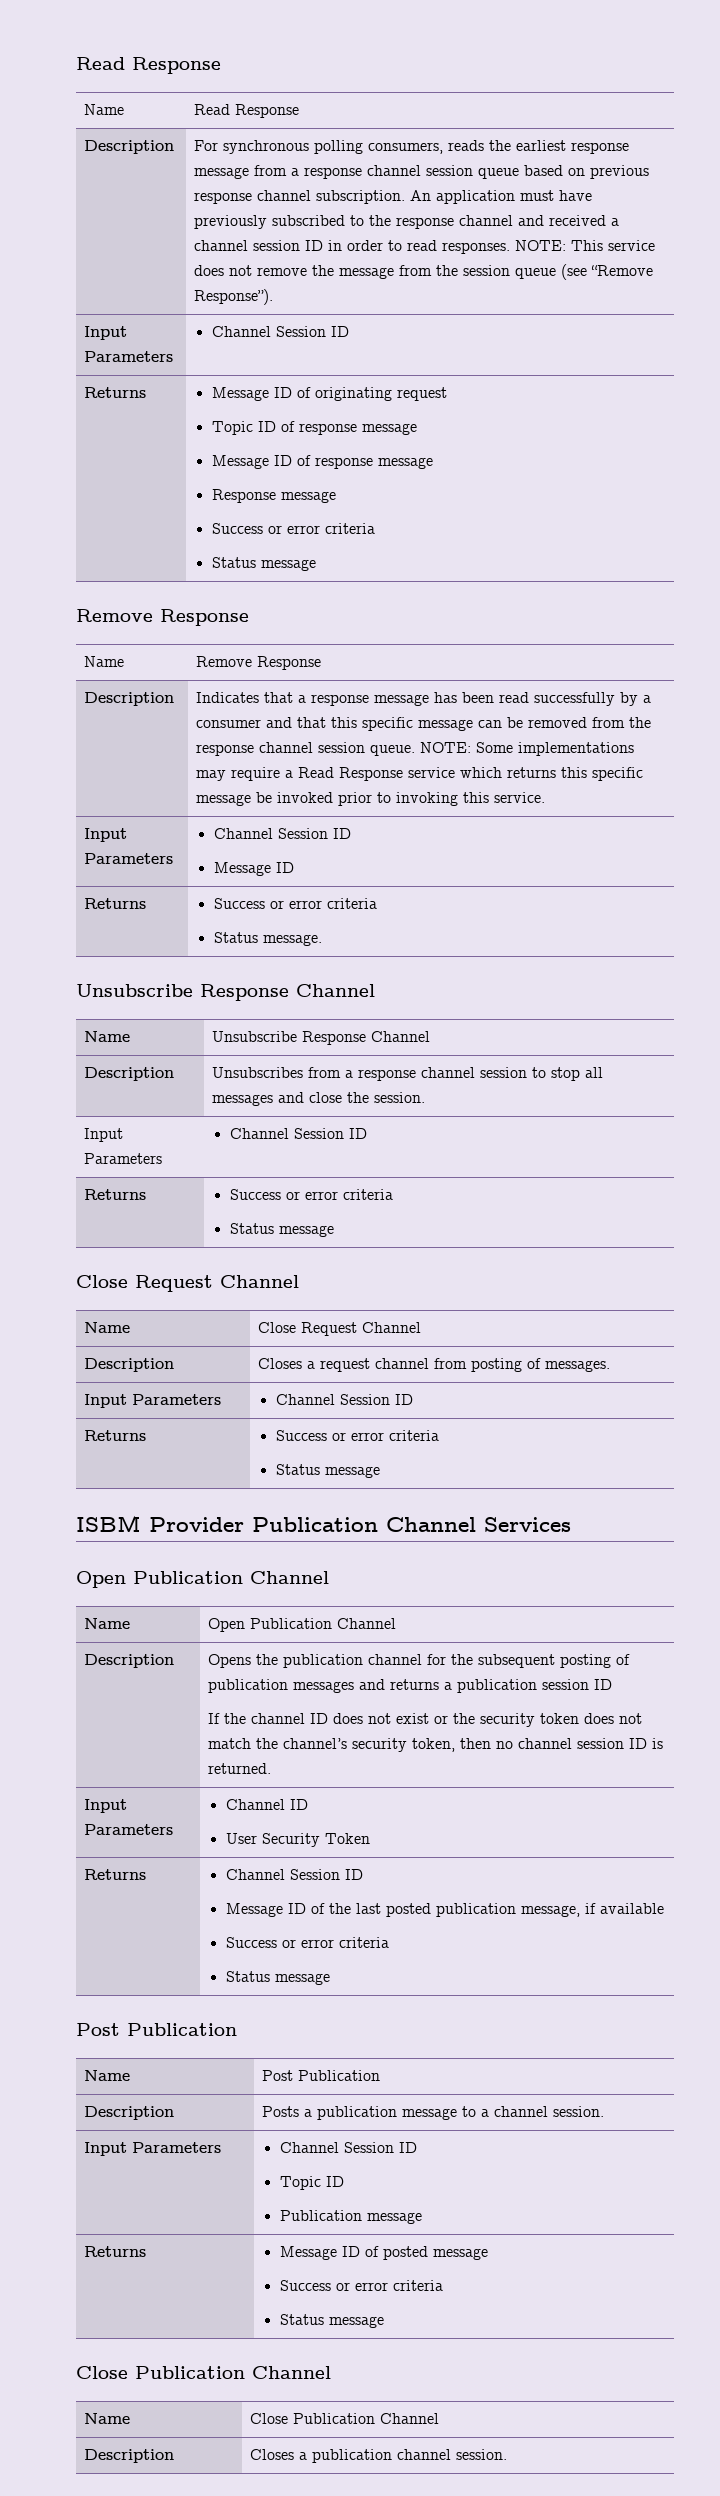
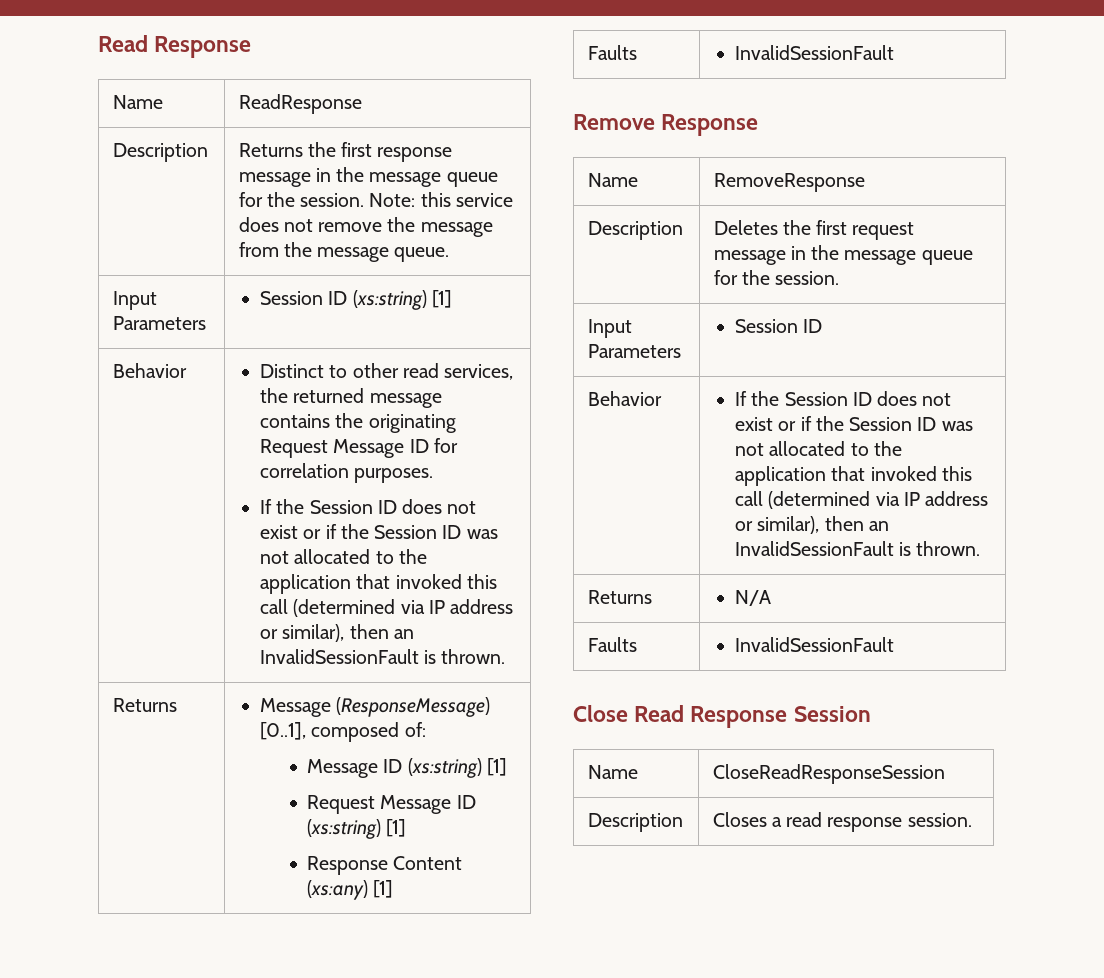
[193,104,299,118] [83,140,174,154] [193,140,629,154] [193,165,649,179] [193,190,592,204] [193,215,619,229] [193,240,603,254] Read Response // Description | For synchronous polling consumers, reads the earliest response message from a response channel session queue based on previous response channel subscription. An application must have previously subscribed to the response channel and received a channel session ID in order to read responses. NOTE: This -> [238,94,362,114] [112,143,208,162] [238,142,453,162] [238,167,498,187] [238,192,451,207] ReadResponse // Description | Returns the first response message in the message queue for the session. Note: this
[462,264,653,280] [193,289,273,305] [83,326,127,340] [83,351,173,362] [211,326,349,337] [83,387,146,398] [211,387,447,401] [211,421,417,435] [211,455,433,469] [211,489,336,503] [211,523,375,534] [211,557,316,571] session queue (see “Remove Response”). // Input Parameters | Channel Session ID // Returns | Message ID of originating request // Topic ID of response message // Message ID of response message // Response message // Success or error criteria // Status message -> [317,247,450,262] [112,291,157,310] [112,316,206,330] [259,290,452,310] [112,363,187,378] [259,363,514,380] [259,388,442,408] [259,413,456,433] [259,438,458,458] [259,463,434,483] [259,499,477,514] [259,524,498,539] [259,549,427,564] [259,574,497,594] [259,599,514,617] [259,624,414,642] [259,649,506,664] [112,698,177,712] [259,697,491,717] [259,722,426,742] [307,758,507,778] [307,795,476,814] [307,819,407,839] [307,856,463,875] [307,880,394,900] [587,45,637,60] [734,45,894,60] message queue. // Input Parameters | Session ID (xs:string) [1] // Behavior | Distinct to other read services, the returned message contains the originating Request Message ID for correlation purposes. // If the Session ID does not exist or if the Session ID was not allocated to the application that invoked this call (determined via IP address or similar), then an InvalidSessionFault is thrown. // Returns | Message (ResponseMessage) [0..1], composed of: // Message ID (xs:string) [1] // Request Message ID (xs:string) [1] // Response Content (xs:any) [1] // Faults | InvalidSessionFault
[195,656,321,670] [83,692,174,706] [195,692,651,706] [195,717,651,731] [195,742,634,756] [195,767,643,781] [195,792,545,806] [83,828,127,842] [83,853,173,864] [213,828,351,839] [213,862,294,876] [83,898,146,909] [213,898,377,909] [213,932,322,946] [76,984,375,1001] [83,1031,130,1042] [211,1031,430,1045] [83,1067,174,1081] [211,1067,603,1081] [211,1092,342,1106] Remove Response // Description | Indicates that a response message has been read successfully by a consumer and that this specific message can be removed from the response channel session queue. NOTE: Some implementations may require a Read Response service which returns this specific message be invoked prior to invoking this service. // Input Parameters | Channel Session ID // Message ID // Returns | Success or error criteria // Status message. // Unsubscribe Response Channel // Name | Unsubscribe Response Channel // Description | Unsubscribes from a response channel session to stop all messages and close -> [713,173,865,192] [587,221,683,240] [713,220,915,240] [713,245,973,265] [713,270,738,285] RemoveResponse // Description | Deletes the first request message in the message queue for
[229,1128,367,1139] [83,1189,146,1200] [229,1189,393,1200] [229,1223,334,1237] [76,1275,299,1292] [83,1322,130,1333] [257,1322,421,1336] [83,1358,174,1372] [257,1358,610,1372] [83,1394,221,1408] [275,1394,413,1405] [83,1430,146,1441] [275,1430,439,1441] [275,1464,380,1478] [76,1515,571,1532] [76,1571,329,1588] [83,1618,130,1629] [207,1618,396,1632] [83,1654,174,1668] [207,1654,630,1668] [207,1679,612,1693] [207,1713,642,1727] [207,1738,663,1752] [207,1763,271,1774] [83,1799,127,1813] [83,1824,173,1835] [225,1799,308,1810] [225,1833,370,1847] [83,1869,146,1880] [225,1869,363,1880] [225,1903,664,1917] [225,1937,389,1948] [225,1971,330,1985] [76,2023,237,2036] [83,2070,130,2081] [261,2070,380,2081] [83,2106,174,2120] [261,2106,604,2120] [83,2142,221,2156] [279,2142,417,2153] [279,2176,344,2190] [279,2210,422,2224] [83,2246,146,2257] [279,2246,488,2260] [279,2280,443,2291] [279,2314,384,2328] [76,2366,331,2379] [83,2413,130,2424] [249,2413,439,2424] [83,2449,174,2463] [249,2449,451,2463] Channel Session ID // Returns | Success or error criteria // Status message // Close Request Channel // Name | Close Request Channel // Description | Closes a request channel from posting of messages. // Input Parameters | Channel Session ID // Returns | Success or error criteria // Status message // ISBM Provider Publication Channel Services // Open Publication Channel // Name | Open Publication Channel // Description | Opens the publication channel for the subsequent posting of publication messages and returns a publication session ID // If the channel ID does not exist or the security token does not match the channel’s security token, then no channel session ID is returned. // Input Parameters | Channel ID // User Security Token // Returns | Channel Session ID // Message ID of the last posted publication message, if available // Success or error criteria // Status message // Post Publication // Name | Post Publication // Description | Posts a publication message to a channel session. // Input Parameters | Channel Session ID // Topic ID // Publication message // Returns | Message ID of posted message // Success or error criteria // Status message // Close Publication Channel // Name | Close Publication Channel // Description | Closes a publication channel -> [734,319,823,333] [587,391,662,406] [734,391,952,406] [734,416,973,431] [734,441,902,456] [734,466,972,486] [734,491,989,509] [734,516,889,534] [734,541,981,556] [587,590,652,604] [734,590,771,606] [587,637,637,652] [734,637,894,652] [573,705,871,728] [587,765,638,779] [712,764,945,784] [587,813,683,832] [712,812,903,832] Session ID // Behavior | If the Session ID does not exist or if the Session ID was not allocated to the application that invoked this call (determined via IP address or similar), then an InvalidSessionFault is thrown. // Returns | N/A // Faults | InvalidSessionFault // Close Read Response Session // Name | CloseReadResponseSession // Description | Closes a read response

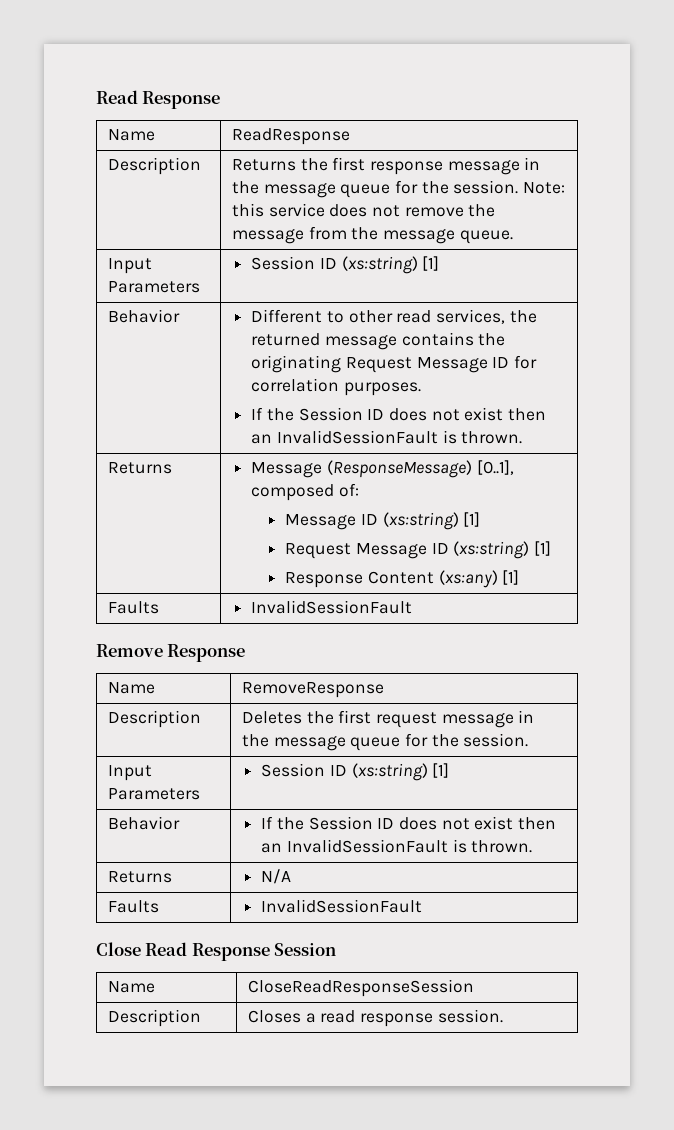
[259,364,324,378] Distinct -> [251,309,323,323] Different
[303,524,498,539] [259,549,427,564] [259,574,497,594] [259,599,514,617] [259,624,345,642] or if the Session ID was not allocated to the application that invoked this call (determined via IP address or similar), -> (504, 414) none
(823, 326) none -> [351,763,450,781] (xs:string) [1]
[778,416,973,431] [734,441,902,456] [734,466,972,486] [734,491,989,509] [734,516,820,534] or if the Session ID was not allocated to the application that invoked this call (determined via IP address or similar), -> (514, 823) none

